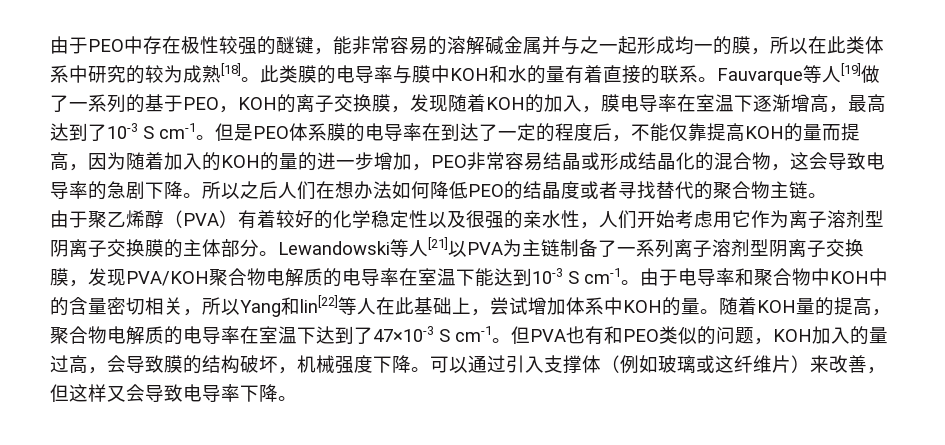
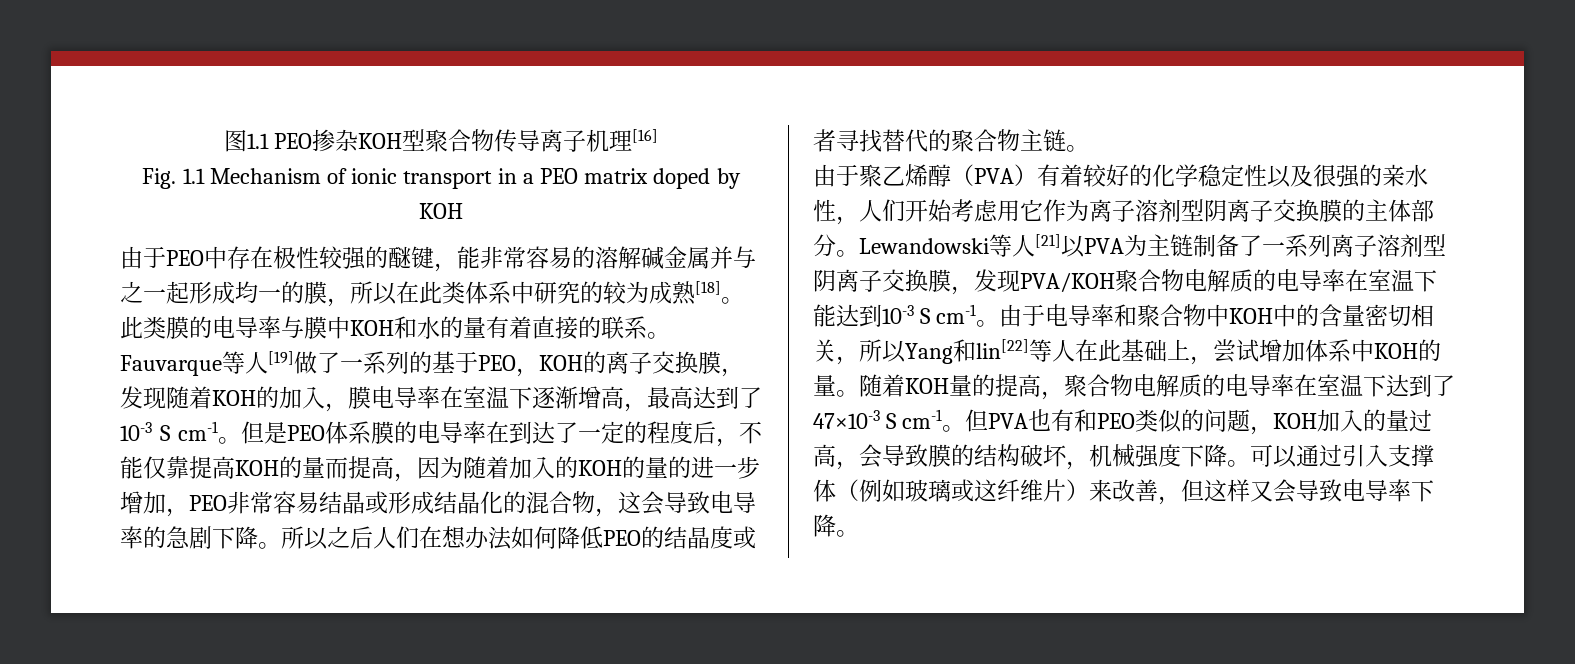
(50, 45) none -> [223,129,659,152] [142,167,741,189] [419,203,463,219] 图1.1 PEO掺杂KOH型聚合物传导离子机理[16] // Fig. 1.1 Mechanism of ionic transport in a PEO matrix doped by KOH //

